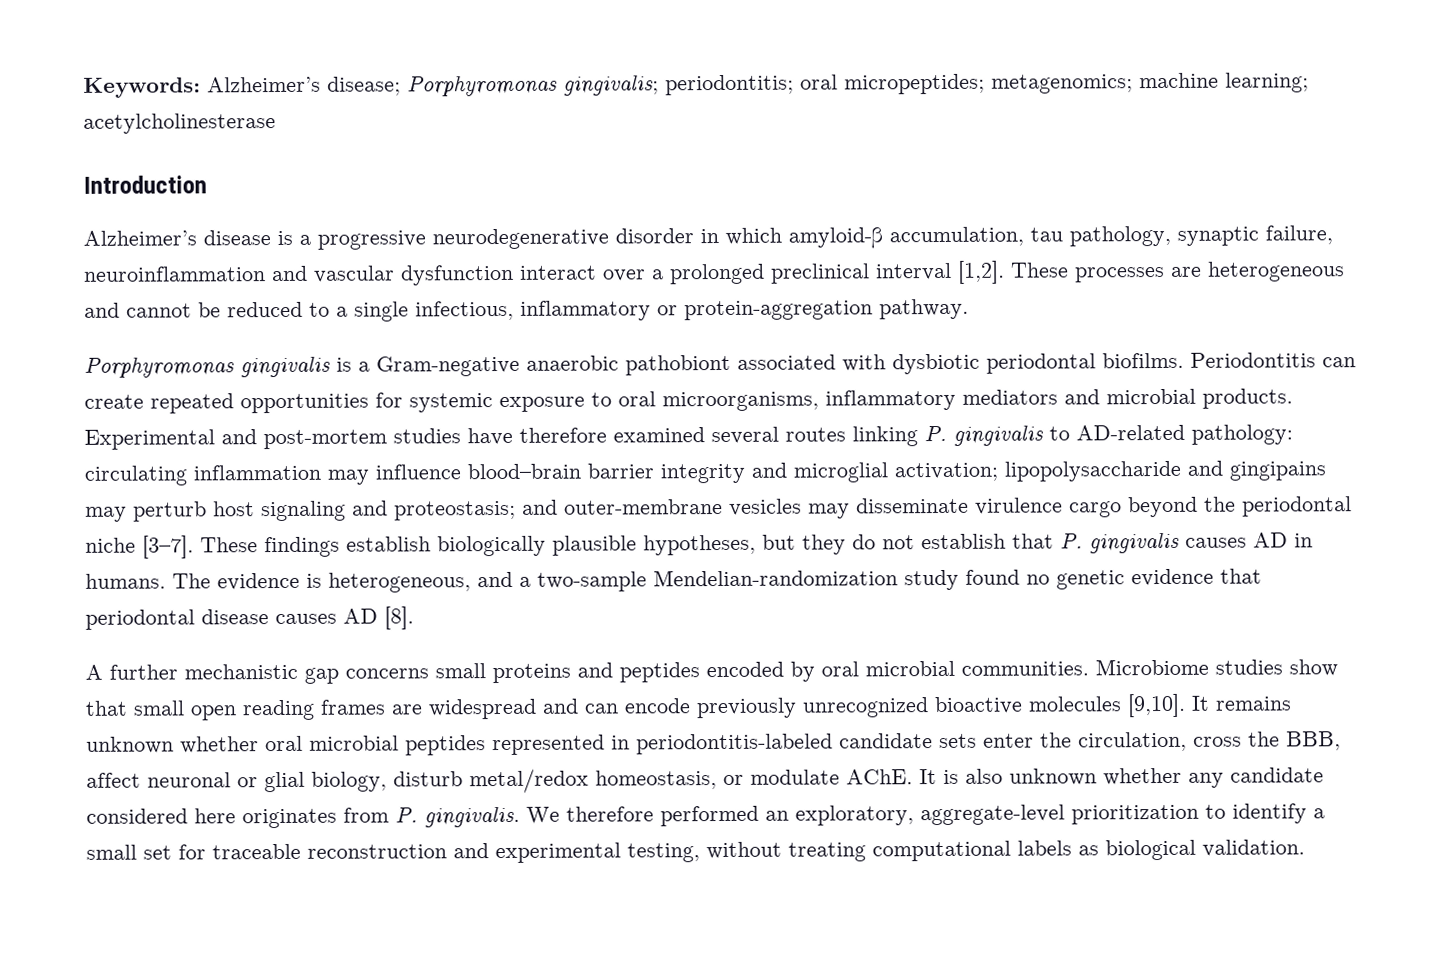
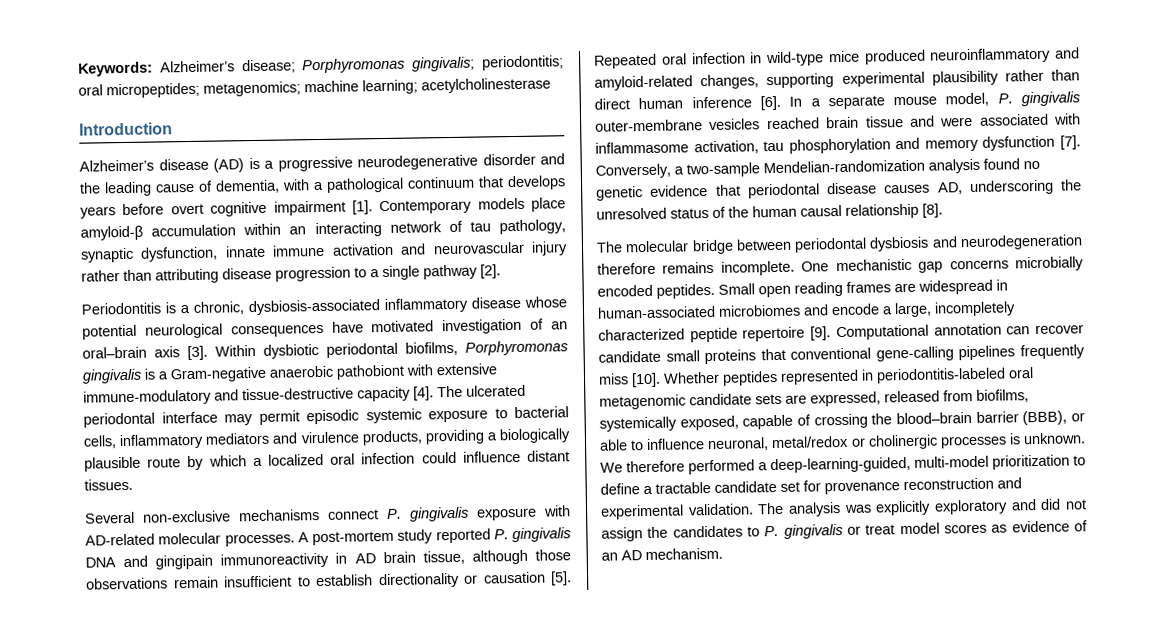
(271, 238) none -> [213,158,244,173] (AD)
[700,225,1333,249] [83,260,1345,286] [84,298,969,322] in which amyloid-β accumulation, tau pathology, synaptic failure, neuroinflammation and vascular dysfunction interact over a prolonged preclinical interval [1,2]. These processes are heterogeneous and cannot be reduced to a single infectious, inflammatory or protein-aggregation pathway. // -> [540,153,565,165] [79,175,566,197] [80,197,566,219] [80,219,566,241] [80,241,568,263] [81,264,501,284] [81,296,567,316] [82,318,568,340] [82,341,458,361] and the leading cause of dementia, with a pathological continuum that develops years before overt cognitive impairment [1]. Contemporary models place amyloid-β accumulation within an interacting network of tau pathology, synaptic dysfunction, innate immune activation and neurovascular injury rather than attributing disease progression to a single pathway [2]. // Periodontitis is a chronic, dysbiosis-associated inflammatory disease whose potential neurological consequences have motivated investigation of an oral–brain axis [3]. Within dysbiotic periodontal biofilms,
[737,352,1356,375] [84,392,403,414] associated with dysbiotic periodontal biofilms. Periodontitis can create repeated opportunities for -> [406,363,497,376] [83,384,526,406] [83,409,359,428] with extensive immune-modulatory and tissue-destructive capacity [4]. The ulcerated periodontal interface may permit episodic
[618,391,819,412] oral microorganisms, -> [514,406,569,419] [83,435,117,449] bacterial cells,
[1106,388,1293,409] [84,424,1293,450] [84,460,1326,486] [85,496,1352,522] [85,532,1313,559] [85,571,513,593] microbial products. Experimental and post-mortem studies have therefore examined several routes linking P. gingivalis to AD-related pathology: circulating inflammation may influence blood–brain barrier integrity and microglial activation; lipopolysaccharide and gingipains may perturb host signaling and proteostasis; and outer-membrane vesicles may disseminate virulence cargo beyond the periodontal niche [3–7]. These findings establish biologically plausible hypotheses, but they do not establish that P. gingivalis causes AD in humans. The evidence is heterogeneous, and -> [300,428,570,446] [84,450,570,472] [84,478,133,491] [85,505,571,524] [85,527,571,547] [85,549,571,570] [86,571,572,590] [594,47,1080,69] [594,69,1080,91] [594,91,1080,111] [595,113,1081,132] [595,135,1081,155] [595,163,671,179] virulence products, providing a biologically plausible route by which a localized oral infection could influence distant tissues. // Several non-exclusive mechanisms connect P. gingivalis exposure with AD-related molecular processes. A post-mortem study reported P. gingivalis DNA and gingipain immunoreactivity in AD brain tissue, although those observations remain insufficient to establish directionality or causation [5]. Repeated oral infection in wild-type mice produced neuroinflammatory and amyloid-related changes, supporting experimental plausibility rather than direct human inference [6]. In a separate mouse model, P. gingivalis outer-membrane vesicles reached brain tissue and were associated with inflammasome activation, tau phosphorylation and memory dysfunction [7]. Conversely,
[904,569,959,591] study -> [928,158,980,174] analysis
[343,606,414,630] [85,658,1338,684] [85,700,185,716] AD [8]. // A further mechanistic gap concerns small proteins and peptides encoded by oral microbial communities. Microbiome studies show that small -> [937,179,1082,196] [596,203,943,220] [596,234,1083,255] [597,256,1084,276] [597,283,755,299] AD, underscoring the unresolved status of the human causal relationship [8]. // The molecular bridge between periodontal dysbiosis and neurodegeneration therefore remains incomplete. One mechanistic gap concerns microbially encoded peptides. Small
[542,693,1292,719] [86,731,1341,756] [86,767,1324,794] [86,803,1325,829] [86,844,137,860] and can encode previously unrecognized bioactive molecules [9,10]. It remains unknown whether oral microbial peptides represented in periodontitis-labeled candidate sets enter the circulation, cross the BBB, affect neuronal or glial biology, disturb metal/redox homeostasis, or modulate AChE. It is also unknown whether any candidate considered here originates from P. gingivalis. We therefore performed an exploratory, aggregate-level prioritization to identify a small -> [996,279,1008,291] [597,301,1016,319] [598,323,1084,343] [598,344,1085,365] [598,367,1034,388] [599,389,1029,410] [599,410,1085,432] [599,432,1086,452] [600,454,1086,475] [600,481,777,495] in human-associated microbiomes and encode a large, incompletely characterized peptide repertoire [9]. Computational annotation can recover candidate small proteins that conventional gene-calling pipelines frequently miss [10]. Whether peptides represented in periodontitis-labeled oral metagenomic candidate sets are expressed, released from biofilms, systemically exposed, capable of crossing the blood–brain barrier (BBB), or able to influence neuronal, metal/redox or cholinergic processes is unknown. We therefore performed a deep-learning-guided, multi-model prioritization to define a tractable candidate
[212,843,301,860] traceable -> [824,481,900,495] provenance
[627,839,1305,863] testing, without treating computational labels as biological validation. -> [687,498,1087,517] [601,520,1088,542] [601,547,723,561] validation. The analysis was explicitly exploratory and did not assign the candidates to P. gingivalis or treat model scores as evidence of an AD mechanism.

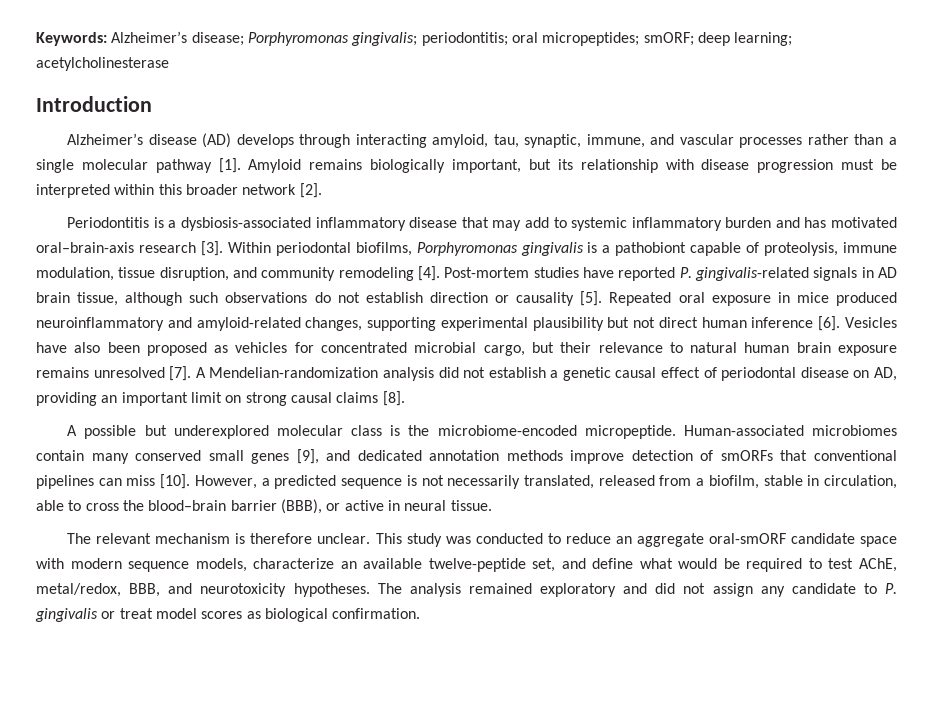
[203,80,359,97] metagenomics; machine -> [643,32,730,46] smORF; deep
[248,153,565,172] [79,175,566,197] [80,197,566,219] [80,219,566,241] [80,241,568,263] [81,264,478,284] is a progressive neurodegenerative disorder and the leading cause of dementia, with a pathological continuum that develops years before overt cognitive impairment [1]. Contemporary models place amyloid-β accumulation within an interacting network of tau pathology, synaptic dysfunction, innate immune activation and neurovascular injury rather than attributing disease progression to a single pathway -> [236,134,898,148] [36,158,898,173] [36,184,297,198] develops through interacting amyloid, tau, synaptic, immune, and vascular processes rather than a single molecular pathway [1]. Amyloid remains biologically important, but its relationship with disease progression must be interpreted within this broader network
[193,301,244,315] chronic, -> (177, 224) none
[524,296,567,308] [82,318,568,340] [82,346,180,359] whose potential neurological consequences have motivated investigation of an oral–brain axis -> [461,217,897,231] [36,242,196,253] that may add to systemic inflammatory burden and has motivated oral–brain-axis research
[263,344,319,359] dysbiotic -> (271, 247) none
[170,363,497,383] [83,384,526,406] [83,406,569,428] [83,428,570,450] [84,450,570,472] [84,478,133,491] [85,505,571,524] [85,527,571,547] [85,552,330,570] Gram-negative anaerobic pathobiont with extensive immune-modulatory and tissue-destructive capacity [4]. The ulcerated periodontal interface may permit episodic systemic exposure to bacterial cells, inflammatory mediators and virulence products, providing a biologically plausible route by which a localized oral infection could influence distant tissues. // Several non-exclusive mechanisms connect P. gingivalis exposure with AD-related molecular processes. A post-mortem study reported P. gingivalis DNA and gingipain immunoreactivity -> [615,242,898,256] [36,266,858,281] pathobiont capable of proteolysis, immune modulation, tissue disruption, and community remodeling [4]. Post-mortem studies have reported P. gingivalis-related signals
[534,549,571,561] [86,571,572,590] [594,51,824,69] those observations remain insufficient to establish directionality or causation [5]. Repeated oral infection in wild-type -> [189,291,790,306] such observations do not establish direction or causality [5]. Repeated oral exposure in
[1004,69,1080,82] rather than -> [607,317,656,328] but not
[789,91,1080,110] [595,113,1081,132] [595,135,1081,155] [595,158,1040,179] [596,179,1082,201] [596,203,943,220] [596,234,1083,255] [597,256,1084,276] [597,279,1008,299] [597,301,1016,319] [598,323,1084,343] [598,344,1085,365] [598,367,1034,388] [599,389,1029,410] [599,413,868,432] In a separate mouse model, P. gingivalis outer-membrane vesicles reached brain tissue and were associated with inflammasome activation, tau phosphorylation and memory dysfunction [7]. Conversely, a two-sample Mendelian-randomization analysis found no genetic evidence that periodontal disease causes AD, underscoring the unresolved status of the human causal relationship [8]. // The molecular bridge between periodontal dysbiosis and neurodegeneration therefore remains incomplete. One mechanistic gap concerns microbially encoded peptides. Small open reading frames are widespread in human-associated microbiomes and encode a large, incompletely characterized peptide repertoire [9]. Computational annotation can recover candidate small proteins that conventional gene-calling pipelines frequently miss [10]. Whether peptides represented in periodontitis-labeled oral metagenomic candidate sets are expressed, released from biofilms, systemically exposed, capable of crossing -> [844,317,897,328] [36,342,897,356] [36,366,898,381] [36,391,405,406] [67,425,898,439] [36,449,897,464] [36,474,897,489] [36,500,119,511] Vesicles have also been proposed as vehicles for concentrated microbial cargo, but their relevance to natural human brain exposure remains unresolved [7]. A Mendelian-randomization analysis did not establish a genetic causal effect of periodontal disease on AD, providing an important limit on strong causal claims [8]. // A possible but underexplored molecular class is the microbiome-encoded micropeptide. Human-associated microbiomes contain many conserved small genes [9], and dedicated annotation methods improve detection of smORFs that conventional pipelines can miss [10]. However, a predicted sequence is not necessarily translated, released from a biofilm, stable in circulation, able to cross
[599,432,1086,452] [600,454,1086,475] [600,477,1022,495] [600,500,932,520] able to influence neuronal, metal/redox or cholinergic processes is unknown. We therefore performed a deep-learning-guided, multi-model prioritization to define a tractable candidate set for provenance reconstruction and experimental validation. The analysis was explicitly -> [344,500,492,511] [67,533,898,547] [36,558,897,572] [36,583,532,597] active in neural tissue. // The relevant mechanism is therefore unclear. This study was conducted to reduce an aggregate oral-smORF candidate space with modern sequence models, characterize an available twelve-peptide set, and define what would be required to test AChE, metal/redox, BBB, and neurotoxicity hypotheses. The analysis remained
[647,525,743,538] the candidates -> [760,583,856,597] any candidate
[1011,520,1088,533] [601,547,723,561] evidence of an AD mechanism. -> [264,608,421,622] biological confirmation.

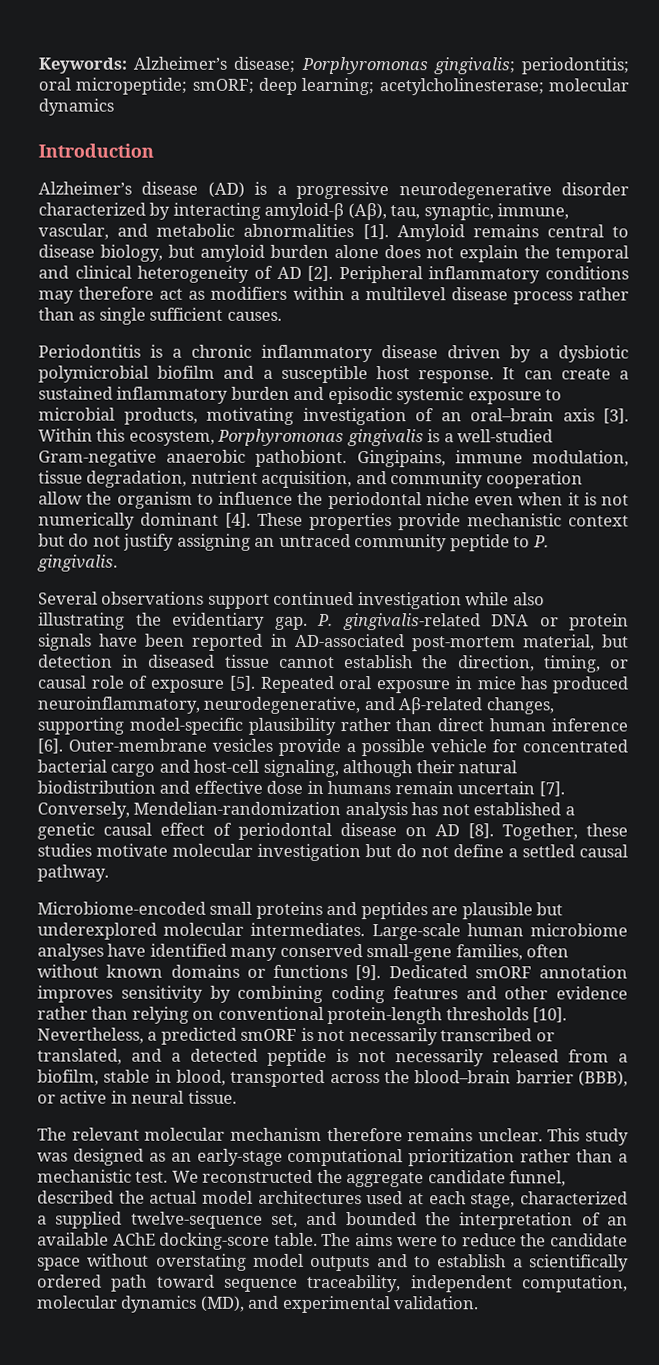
[542,32,640,46] micropeptides; -> [75,77,188,95] micropeptide;
[36,57,169,71] acetylcholinesterase -> [378,78,629,96] [38,98,114,116] acetylcholinesterase; molecular dynamics
[236,134,898,148] [36,158,898,173] [36,183,322,198] develops through interacting amyloid, tau, synaptic, immune, and vascular processes rather than a single molecular pathway [1]. Amyloid remains biologically important, but its relationship with disease progression must be interpreted within this broader network [2]. -> [254,181,629,200] [38,202,570,221] [38,223,629,242] [38,244,629,263] [38,265,629,284] [38,286,630,305] [38,307,282,325] is a progressive neurodegenerative disorder characterized by interacting amyloid-β (Aβ), tau, synaptic, immune, vascular, and metabolic abnormalities [1]. Amyloid remains central to disease biology, but amyloid burden alone does not explain the temporal and clinical heterogeneity of AD [2]. Peripheral inflammatory conditions may therefore act as modifiers within a multilevel disease process rather than as single sufficient causes.
[180,217,311,231] dysbiosis-associated -> [191,344,252,358] chronic
[461,217,897,231] [36,241,898,256] [36,266,898,281] [36,292,575,306] that may add to systemic inflammatory burden and has motivated oral–brain-axis research [3]. Within periodontal biofilms, Porphyromonas gingivalis is a pathobiont capable of proteolysis, immune modulation, tissue disruption, and community remodeling [4]. Post-mortem studies have reported P. gingivalis-related signals in AD brain tissue, although such observations do not establish direction or causality -> [447,345,629,363] [38,365,630,384] [38,386,563,405] [38,407,629,426] [38,428,554,447] [38,449,629,468] [38,470,583,489] [38,491,629,510] [38,512,629,531] [38,533,549,552] [37,554,118,572] [38,591,545,610] [38,612,629,631] [38,633,629,652] [38,654,629,673] [37,675,226,693] driven by a dysbiotic polymicrobial biofilm and a susceptible host response. It can create a sustained inflammatory burden and episodic systemic exposure to microbial products, motivating investigation of an oral–brain axis [3]. Within this ecosystem, Porphyromonas gingivalis is a well-studied Gram-negative anaerobic pathobiont. Gingipains, immune modulation, tissue degradation, nutrient acquisition, and community cooperation allow the organism to influence the periodontal niche even when it is not numerically dominant [4]. These properties provide mechanistic context but do not justify assigning an untraced community peptide to P. gingivalis. // Several observations support continued investigation while also illustrating the evidentiary gap. P. gingivalis-related DNA or protein signals have been reported in AD-associated post-mortem material, but detection in diseased tissue cannot establish the direction, timing, or causal role of exposure
[836,292,898,306] [36,316,897,331] [36,342,897,356] [36,366,546,381] produced neuroinflammatory and amyloid-related changes, supporting experimental plausibility but not direct human inference [6]. Vesicles have also been proposed as vehicles for concentrated microbial cargo, but their relevance to natural human brain exposure remains unresolved [7]. A Mendelian-randomization analysis did not establish -> [520,676,630,694] [37,696,554,715] [37,717,629,736] [37,738,628,757] [37,759,518,778] [37,780,565,797] [37,801,562,820] has produced neuroinflammatory, neurodegenerative, and Aβ-related changes, supporting model-specific plausibility rather than direct human inference [6]. Outer-membrane vesicles provide a possible vehicle for concentrated bacterial cargo and host-cell signaling, although their natural biodistribution and effective dose in humans remain uncertain [7]. Conversely, Mendelian-randomization analysis has not established
[874,367,898,381] [36,391,405,406] [67,425,898,439] [36,449,897,464] [36,474,257,489] AD, providing an important limit on strong causal claims [8]. // A possible but underexplored molecular class is the microbiome-encoded micropeptide. Human-associated microbiomes contain many conserved small genes [9], and dedicated annotation methods improve detection of smORFs that conventional pipelines can miss [10]. However, -> [435,823,628,841] [37,843,628,862] [37,864,109,882] [37,901,564,920] [37,922,628,941] [37,943,570,962] [37,964,628,981] [37,985,628,1004] [37,1006,568,1025] [37,1027,144,1044] AD [8]. Together, these studies motivate molecular investigation but do not define a settled causal pathway. // Microbiome-encoded small proteins and peptides are plausible but underexplored molecular intermediates. Large-scale human microbiome analyses have identified many conserved small-gene families, often without known domains or functions [9]. Dedicated smORF annotation improves sensitivity by combining coding features and other evidence rather than relying on conventional protein-length thresholds [10]. Nevertheless,
[341,475,594,489] sequence is not necessarily translated, -> [240,1027,555,1046] [37,1048,484,1067] smORF is not necessarily transcribed or translated, and a detected peptide is not necessarily
[823,475,897,489] [36,500,119,511] circulation, able to cross -> [176,1069,380,1087] blood, transported across
[155,533,898,547] [36,558,897,572] [36,583,897,597] [35,608,421,622] mechanism is therefore unclear. This study was conducted to reduce an aggregate oral-smORF candidate space with modern sequence models, characterize an available twelve-peptide set, and define what would be required to test AChE, metal/redox, BBB, and neurotoxicity hypotheses. The analysis remained exploratory and did not assign any candidate to P. gingivalis or treat model scores as biological confirmation. -> [144,1127,629,1146] [37,1148,629,1167] [37,1169,567,1188] [37,1190,628,1209] [37,1211,628,1230] [37,1232,629,1250] [37,1253,629,1272] [37,1274,628,1293] [37,1295,480,1314] molecular mechanism therefore remains unclear. This study was designed as an early-stage computational prioritization rather than a mechanistic test. We reconstructed the aggregate candidate funnel, described the actual model architectures used at each stage, characterized a supplied twelve-sequence set, and bounded the interpretation of an available AChE docking-score table. The aims were to reduce the candidate space without overstating model outputs and to establish a scientifically ordered path toward sequence traceability, independent computation, molecular dynamics (MD), and experimental validation.

